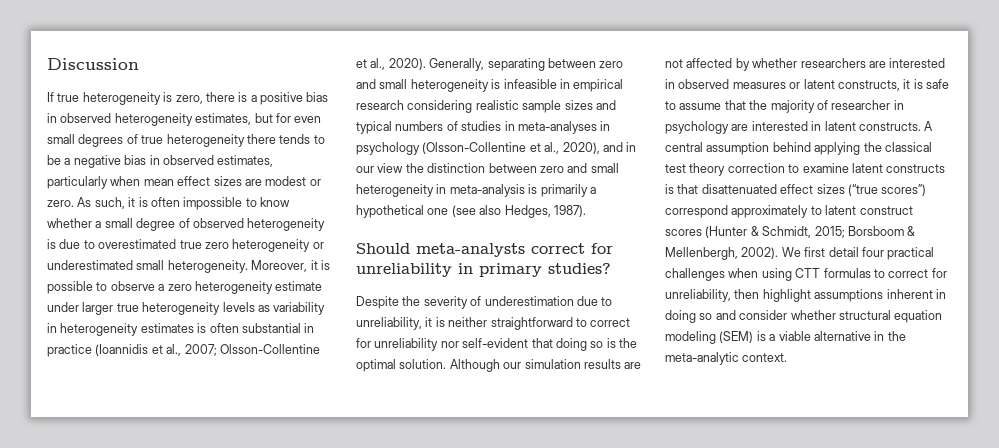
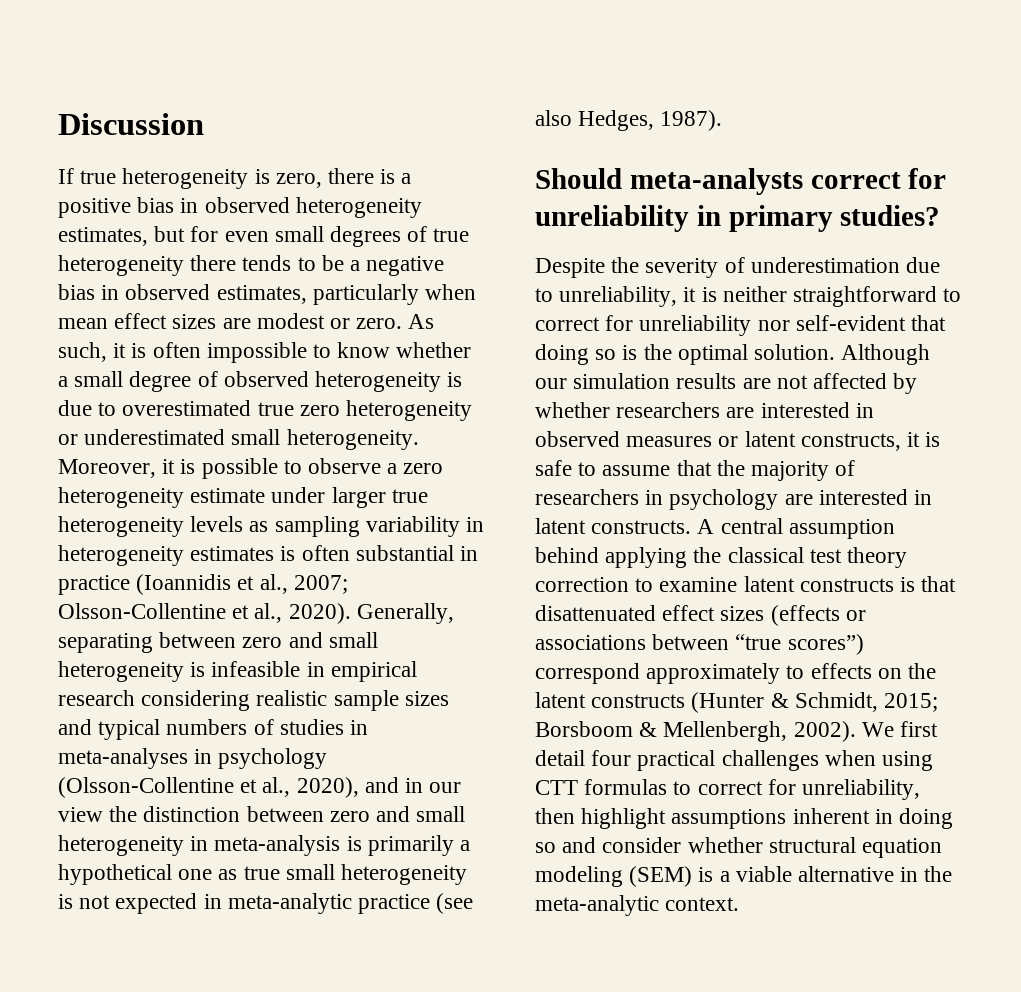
(270, 308) none -> [274,516,360,537] sampling
(449, 211) none -> [218,864,468,885] [58,893,431,914] as true small heterogeneity is not expected in meta-analytic practice
[831,100,891,110] researcher -> [535,489,639,505] researchers
[847,184,927,196] [665,205,913,218] [665,229,702,236] (“true scores”) correspond approximately to latent construct scores -> [770,605,866,626] [535,634,864,655] [535,663,937,684] [535,692,686,708] (effects or associations between “true scores”) correspond approximately to effects on the latent constructs

